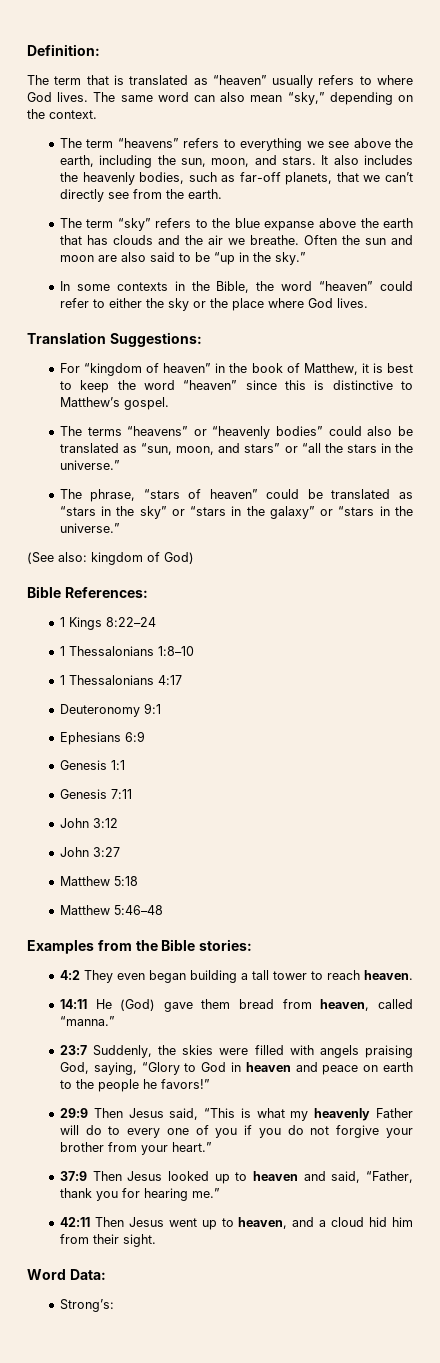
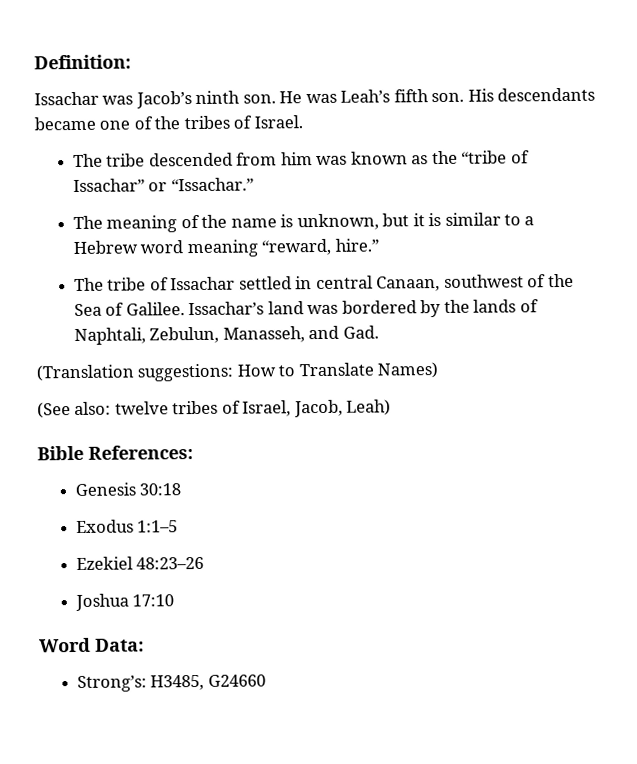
[27,75,414,88] [27,92,413,105] [27,109,97,119] [59,138,413,151] [59,155,414,168] [59,172,413,185] [59,189,222,202] [59,218,413,231] [59,235,414,245] [59,252,306,265] [59,281,414,293] [59,298,368,311] [27,332,202,347] [59,363,413,376] [59,380,414,393] [59,397,169,410] [59,426,413,439] [59,443,413,455] [59,460,120,470] [59,489,413,502] [59,506,413,519] [59,523,120,533] [27,552,194,565] [27,586,148,598] [59,617,156,630] [59,646,194,656] [59,675,182,685] [59,703,161,717] [59,731,145,745] [59,760,125,770] [59,789,132,799] [59,818,118,828] [59,847,120,857] [59,876,138,886] [59,905,163,915] [27,939,253,954] [59,970,413,983] [59,999,413,1012] [59,1016,115,1026] [59,1045,413,1058] [59,1062,414,1075] [59,1079,210,1092] [59,1108,413,1121] [59,1125,413,1138] [59,1142,212,1155] [59,1171,414,1184] [59,1188,220,1201] [59,1217,413,1230] [59,1234,156,1247] The term that is translated as “heaven” usually refers to where God lives. The same word can also mean “sky,” depending on the context. // The term “heavens” refers to everything we see above the earth, including the sun, moon, and stars. It also includes the heavenly bodies, such as far-off planets, that we can’t directly see from the earth. // The term “sky” refers to the blue expanse above the earth that has clouds and the air we breathe. Often the sun and moon are also said to be “up in the sky.” // In some contexts in the Bible, the word “heaven” could refer to either the sky or the place where God lives. // Translation Suggestions: // For “kingdom of heaven” in the book of Matthew, it is best to keep the word “heaven” since this is distinctive to Matthew’s gospel. // The terms “heavens” or “heavenly bodies” could also be translated as “sun, moon, and stars” or “all the stars in the universe.” // The phrase, “stars of heaven” could be translated as “stars in the sky” or “stars in the galaxy” or “stars in the universe.” // (See also: kingdom of God) // Bible References: // 1 Kings 8:22–24 // 1 Thessalonians 1:8–10 // 1 Thessalonians 4:17 // Deuteronomy 9:1 // Ephesians 6:9 // Genesis 1:1 // Genesis 7:11 // John 3:12 // John 3:27 // Matthew 5:18 // Matthew 5:46–48 // Examples from the Bible stories: // 4:2 They even began building a tall tower to reach heaven. // 14:11 He (God) gave them bread from heaven, called “manna.” // 23:7 Suddenly, the skies were filled with angels praising God, saying, “Glory to God in heaven and peace on earth to the people he favors!” // 29:9 Then Jesus said, “This is what my heavenly Father will do to every one of you if you do not forgive your brother from your heart.” // 37:9 Then Jesus looked up to heaven and said, “Father, thank you for hearing me.” // 42:11 Then Jesus went up to heaven, and a cloud hid him from their sight. -> [34,87,596,109] [34,115,303,131] [72,150,530,168] [72,177,254,193] [72,212,535,233] [72,238,379,258] [73,273,574,292] [73,299,539,318] [73,325,379,346] [36,362,439,382] [37,399,392,419] [37,445,193,461] [74,482,182,497] [75,519,179,534] [75,556,205,570] [74,593,175,612] Issachar was Jacob’s ninth son. He was Leah’s fifth son. His descendants became one of the tribes of Israel. // The tribe descended from him was known as the “tribe of Issachar” or “Issachar.” // The meaning of the name is unknown, but it is similar to a Hebrew word meaning “reward, hire.” // The tribe of Issachar settled in central Canaan, southwest of the Sea of Galilee. Issachar’s land was bordered by the lands of Naphtali, Zebulun, Manasseh, and Gad. // (Translation suggestions: How to Translate Names) // (See also: twelve tribes of Israel, Jacob, Leah) // Bible References: // Genesis 30:18 // Exodus 1:1–5 // Ezekiel 48:23–26 // Joshua 17:10
(114, 1305) none -> [150,674,266,691] H3485, G24660

